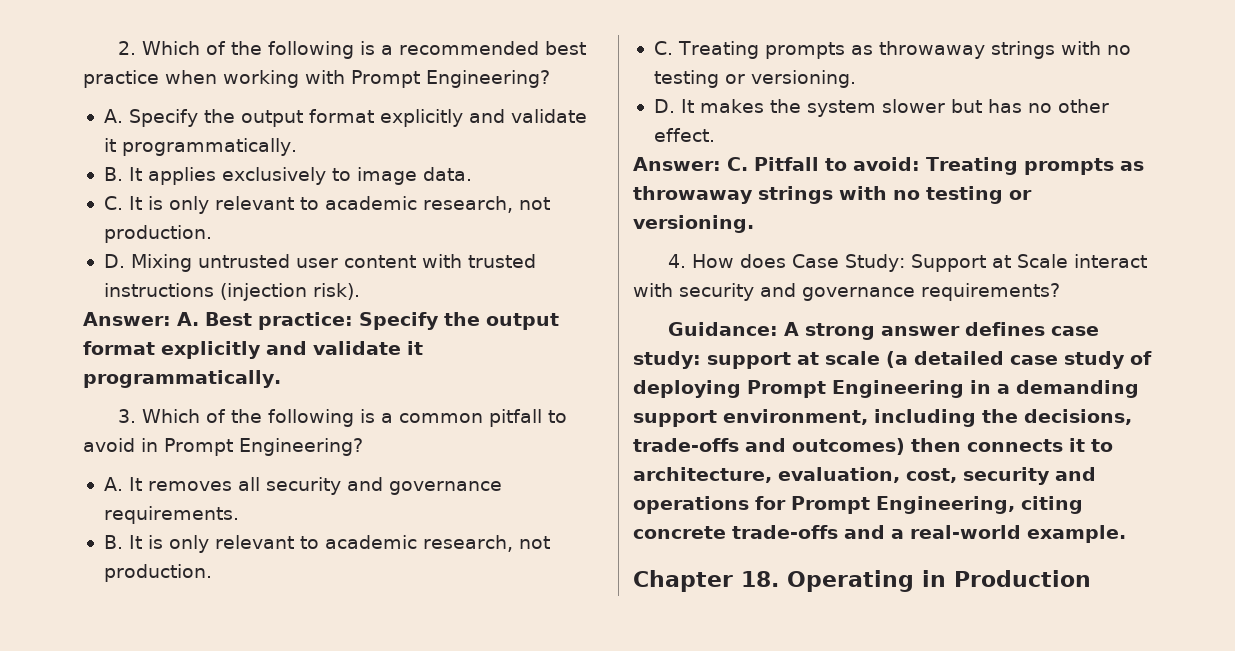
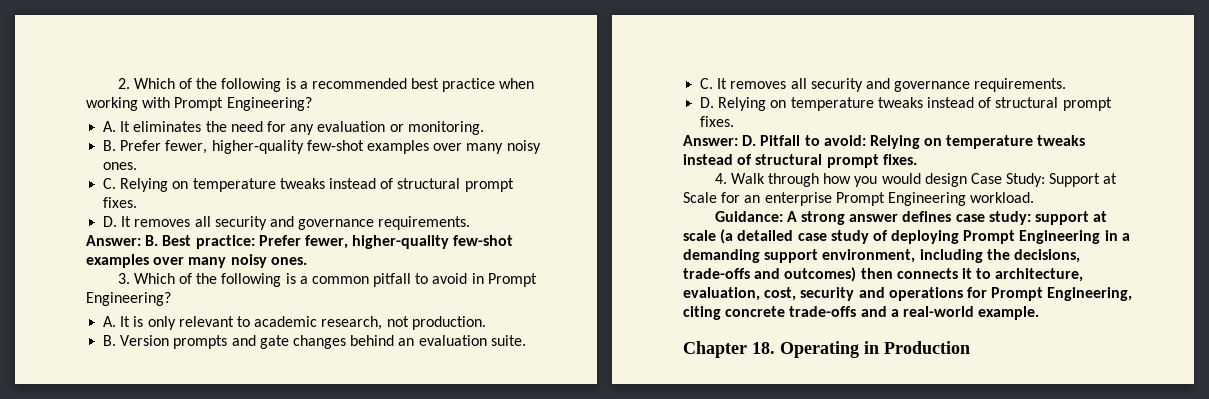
[128,109,587,127] [103,138,297,156] [103,167,472,185] [103,196,550,214] [103,225,212,243] [103,254,536,272] [103,283,360,301] [83,312,199,326] Specify the output format explicitly and validate it programmatically. // B. It applies exclusively to image data. // C. It is only relevant to academic research, not production. // D. Mixing untrusted user content with trusted instructions (injection risk). // Answer: A. -> [120,121,484,135] [103,140,541,154] [103,162,138,170] [103,178,514,192] [103,197,138,208] [103,216,471,230] [86,235,159,246] It eliminates the need for any evaluation or monitoring. // B. Prefer fewer, higher-quality few-shot examples over many noisy ones. // C. Relying on temperature tweaks instead of structural prompt fixes. // D. It removes all security and governance requirements. // Answer: B.
[359,312,559,330] [83,341,423,359] [83,370,281,388] Specify the output format explicitly and validate it programmatically. -> [258,235,514,249] [86,254,307,268] Prefer fewer, higher-quality few-shot examples over many noisy ones.
[147,477,502,495] [103,506,239,524] [103,535,550,553] [103,564,212,582] [653,41,1131,59] [653,70,856,88] [653,99,1109,117] [653,128,715,142] [633,157,748,171] removes all security and governance requirements. // B. It is only relevant to academic research, not production. // C. Treating prompts as throwaway strings with no testing or versioning. // D. It makes the system slower but has no other effect. // Answer: C. -> [133,316,486,330] [103,335,526,349] [700,78,1067,92] [700,97,1112,111] [700,116,735,127] [683,135,757,146] is only relevant to academic research, not production. // B. Version prompts and gate changes behind an evaluation suite. // C. It removes all security and governance requirements. // D. Relying on temperature tweaks instead of structural prompt fixes. // Answer: D.
[926,157,1144,175] [633,186,1032,204] [633,215,754,233] [668,254,787,268] Treating prompts as throwaway strings with no testing or versioning. // 4. How does -> [869,135,1086,149] [683,154,917,168] [714,173,967,187] Relying on temperature tweaks instead of structural prompt fixes. // 4. Walk through how you would design
[1074,254,1148,268] [633,283,1060,301] interact with security and governance requirements? -> [721,192,1035,206] for an enterprise Prompt Engineering workload.

